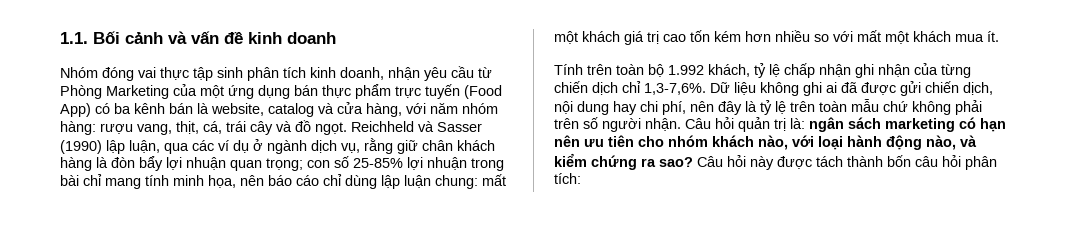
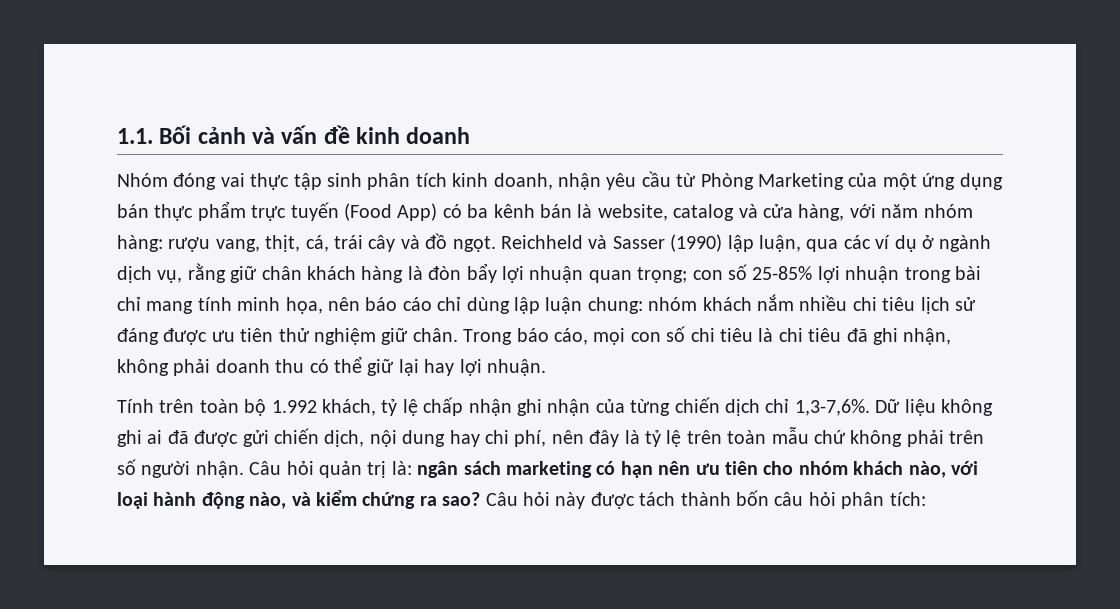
[482,174,506,186] [554,30,999,45] mất một khách giá trị cao tốn kém hơn nhiều so với mất một khách mua ít. -> [648,294,976,314] [117,326,952,345] [117,356,546,376] nhóm khách nắm nhiều chi tiêu lịch sử đáng được ưu tiên thử nghiệm giữ chân. Trong báo cáo, mọi con số chi tiêu là chi tiêu đã ghi nhận, không phải doanh thu có thể giữ lại hay lợi nhuận.

